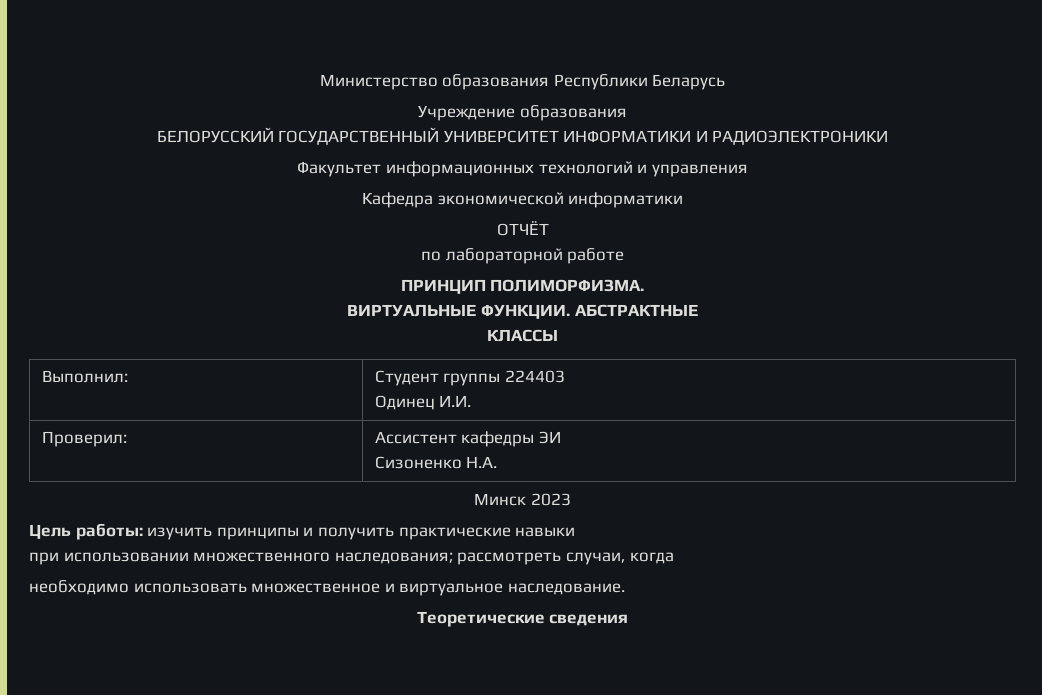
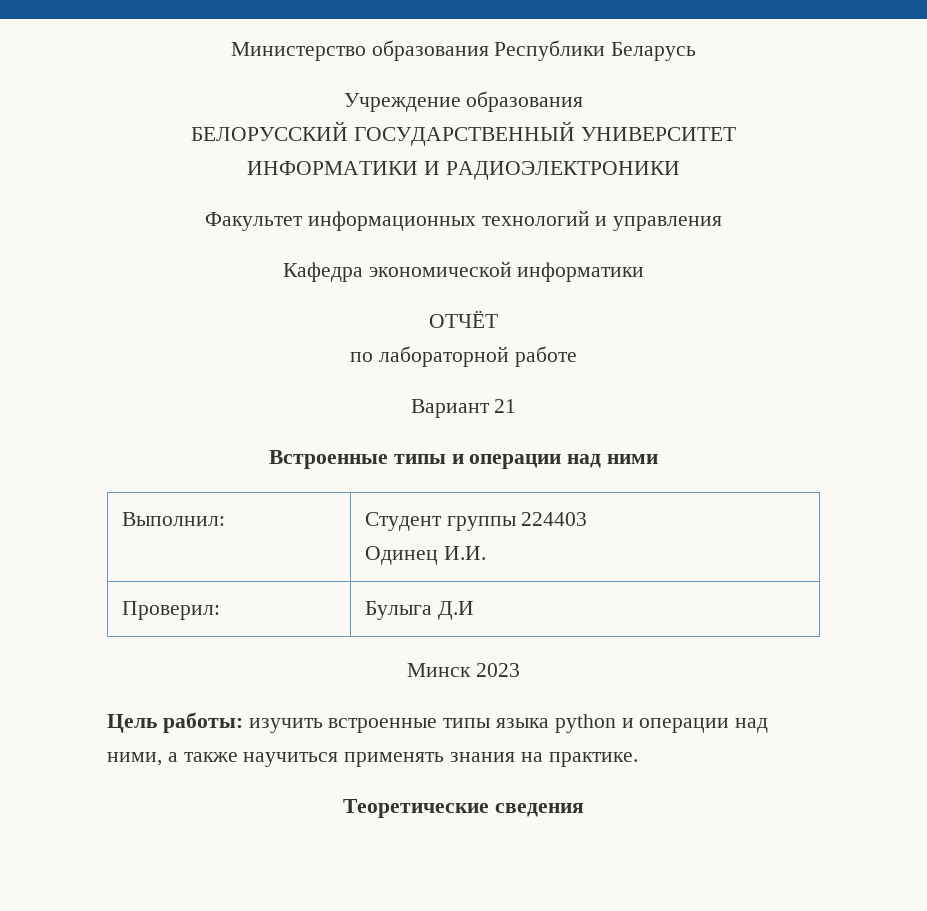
[400,279,645,294] [347,304,698,319] [487,329,558,342] ПРИНЦИП ПОЛИМОРФИЗМА. // ВИРТУАЛЬНЫЕ ФУНКЦИИ. АБСТРАКТНЫЕ // КЛАССЫ -> [410,399,517,418] [268,450,659,469] Вариант 21 // Встроенные типы и операции над ними
[374,431,561,447] [374,456,498,469] Ассистент кафедры ЭИ // Сизоненко Н.А. -> [364,601,474,620] Булыга Д.И
[216,527,576,540] [29,552,674,565] [29,580,625,596] принципы и получить практические навыки // при использовании множественного наследования; рассмотреть случаи, когда // необходимо использовать множественное и виртуальное наследование. -> [328,714,769,733] [107,752,638,767] встроенные типы языка python и операции над ними, а также научиться применять знания на практике.

